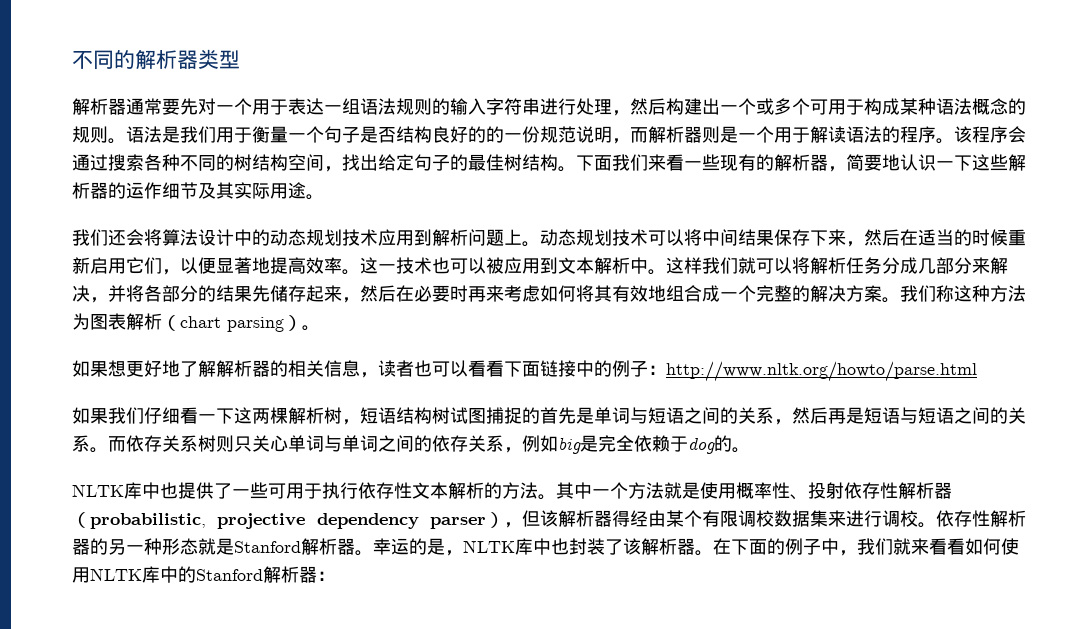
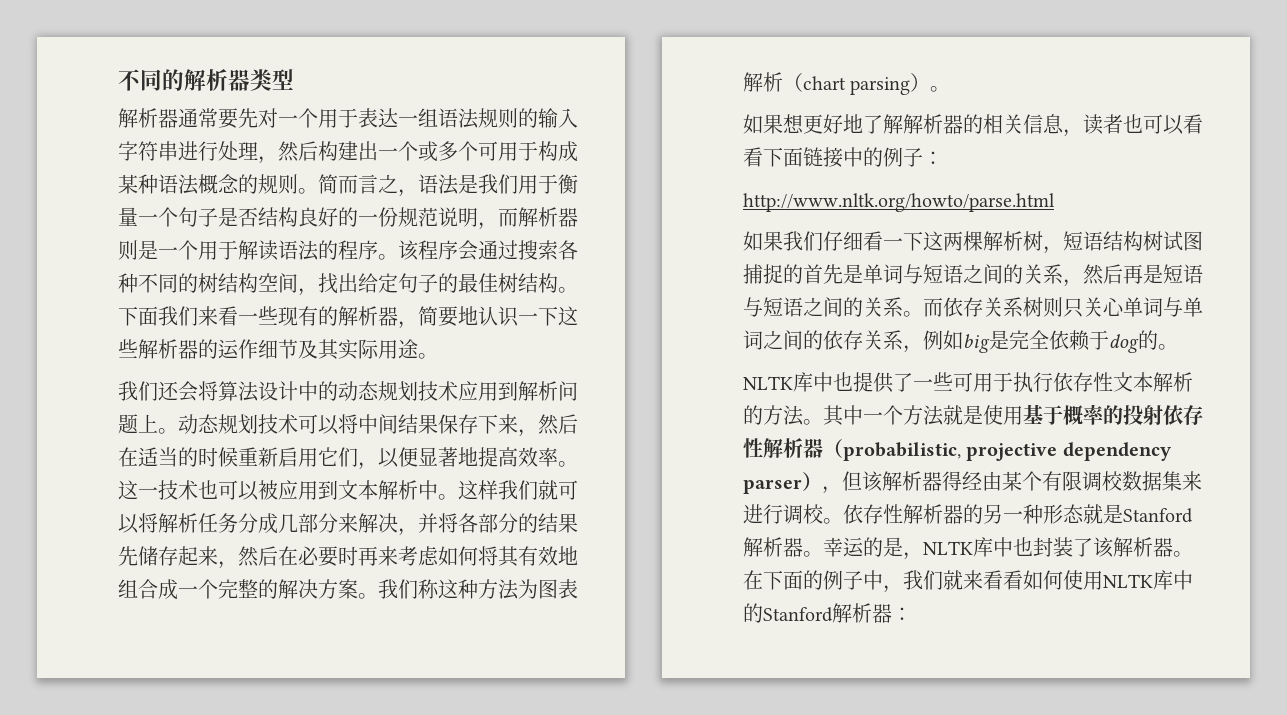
(126, 141) none -> [318,174,418,197] 简而言之，
[486,126,504,143] 的 -> (358, 217) none
(666, 370) none -> (943, 158) //
[736,482,808,500] 概率性、 -> [1023,404,1123,425] 基于概率的

